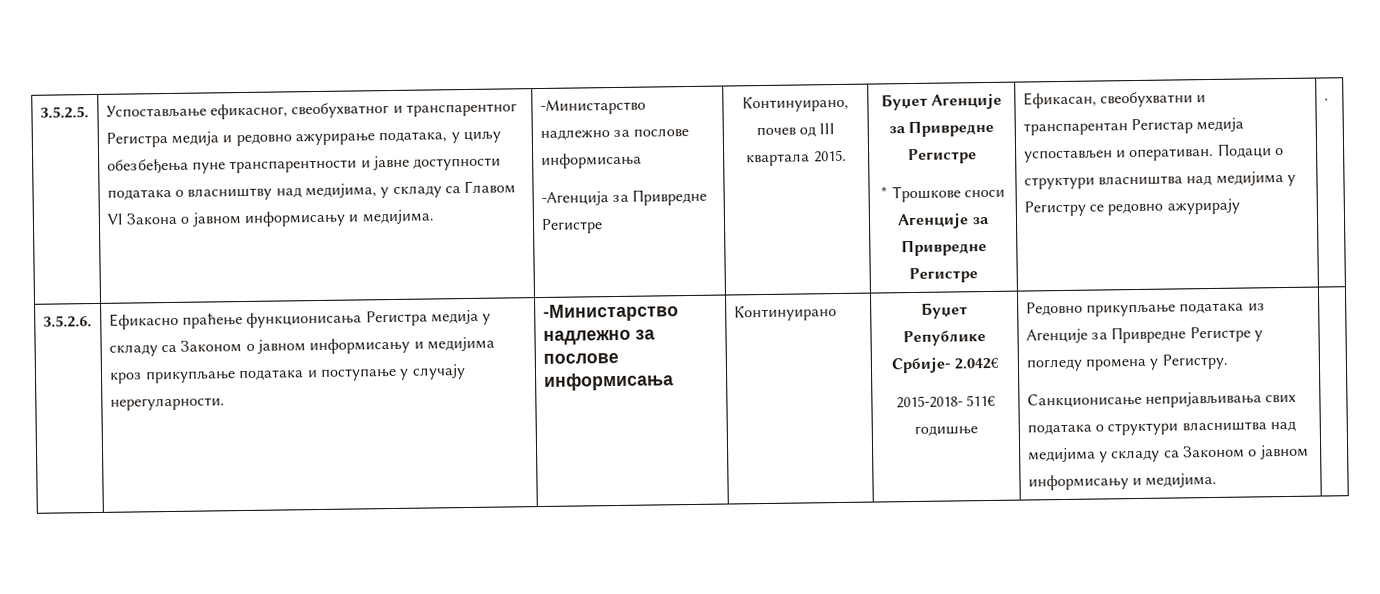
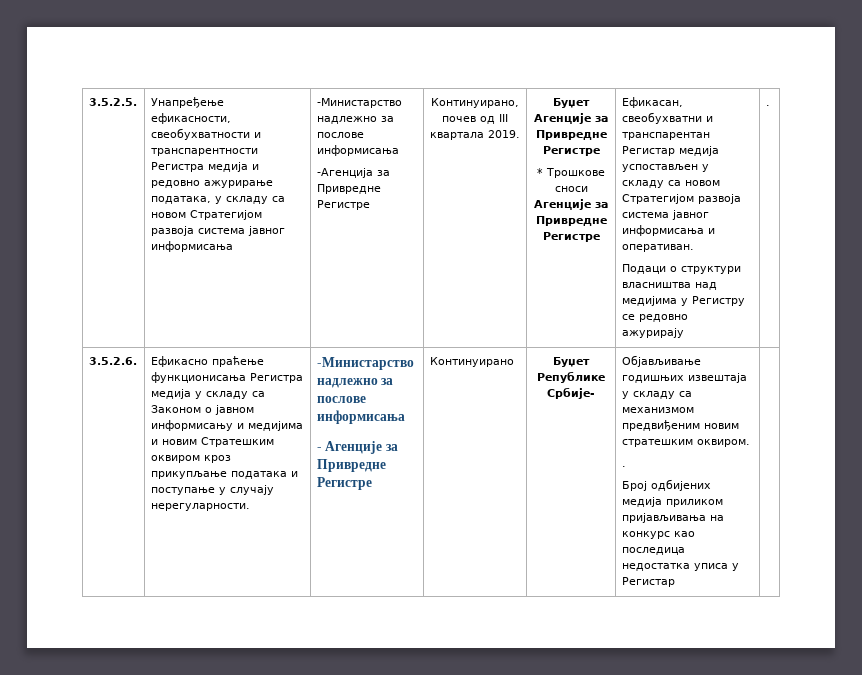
[105,102,517,120] Успостављање ефикасног, свеобухватног и транспарентног -> [150,97,224,108] [150,113,231,124] [150,128,261,140] [150,148,258,156] Унапређење ефикасности, свеобухватности и транспарентности
[462,130,501,144] [106,155,502,175] [106,180,517,201] [106,209,434,227] циљу обезбеђења пуне транспарентности и јавне доступности података о власништву над медијима, у складу са Главом VI Закона о јавном информисању и медијима. -> [225,196,285,204] [150,210,262,220] [150,226,285,236] [150,241,233,252] складу са новом Стратегијом развоја система јавног информисања
[813,149,847,163] 2015. -> [488,130,520,138] 2019.
(1113, 156) none -> [701,164,709,172] [621,180,720,188] [621,194,741,204] [621,210,709,220] [621,225,704,236] у складу са новом Стратегијом развоја система јавног информисања
(1215, 154) none -> (694, 248) //
(495, 344) none -> [150,437,274,447] [150,455,200,463] и новим Стратешким оквиром
(674, 381) none -> [316,441,398,454] [316,459,386,472] [316,477,372,490] // - Агенције за Привредне Регистре
[954,357,1000,370] [895,394,997,409] [913,425,978,438] [1025,301,1266,317] [1025,326,1263,344] [1025,353,1229,372] [1026,391,1297,409] [1026,420,1296,436] [1027,444,1309,463] [1027,472,1218,491] 2.042€ // 2015-2018- 511€ годишње | Редовно прикупљање података из Агенције за Привредне Регистре у погледу промена у Регистру. // Санкционисање непријављивања свих података о структури власништва над медијима у складу са Законом о јавном информисању и медијима. -> [621,355,701,367] [621,373,747,383] [621,391,692,399] [621,407,694,413] [621,420,739,431] [621,439,750,447] [621,466,626,467] [621,479,711,491] [621,497,723,507] [621,513,724,523] [621,531,695,539] [621,547,685,555] [621,563,739,571] [621,577,675,587] | Објављивање годишњих извештаја у складу са механизмом предвиђеним новим стратешким оквиром. // . // Број одбијених медија приликом пријављивања на конкурс као последица недостатка уписа у Регистар

